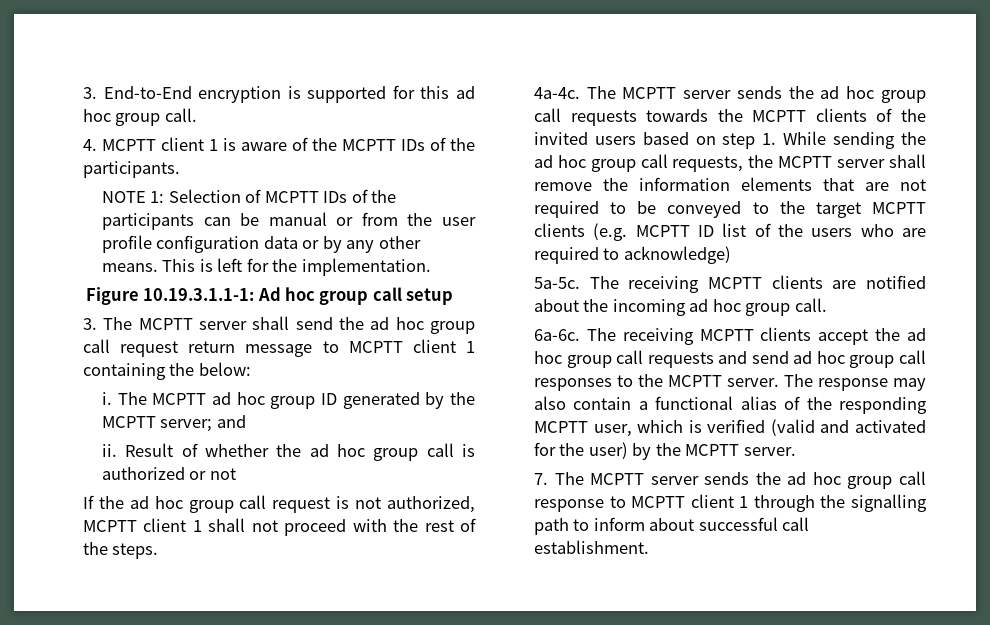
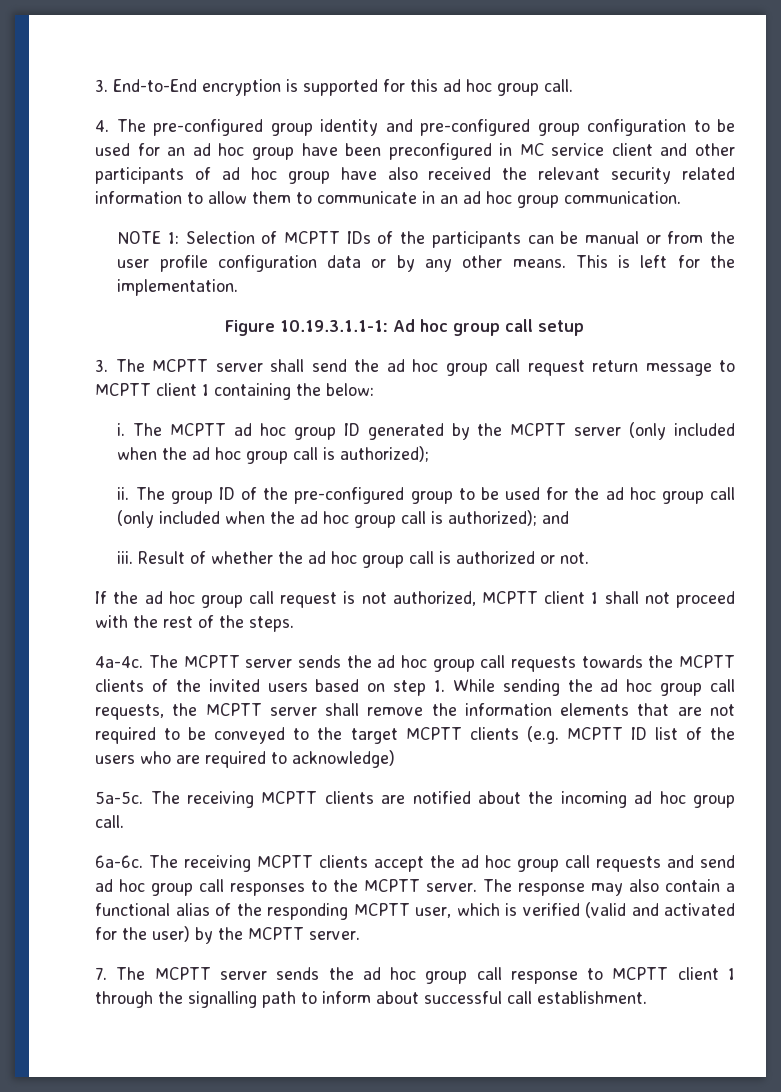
[101,137,475,151] [82,161,180,178] MCPTT client 1 is aware of the MCPTT IDs of the participants. -> [116,119,735,136] [95,143,735,160] [95,167,736,184] [95,191,682,208] The pre-configured group identity and pre-configured group configuration to be used for an ad hoc group have been preconfigured in MC service client and other participants of ad hoc group have also received the relevant security related information to allow them to communicate in an ad hoc group communication.
[160,419,213,432] server; -> [574,422,735,440] [117,446,430,464] [117,487,735,504] [117,510,538,528] server (only included when the ad hoc group call is authorized); // ii. The group ID of the pre-configured group to be used for the ad hoc group call (only included when the ad hoc group call is authorized);
[101,444,117,457] ii. -> [117,551,134,564] iii.
[209,468,236,480] not -> [560,552,590,564] not.

